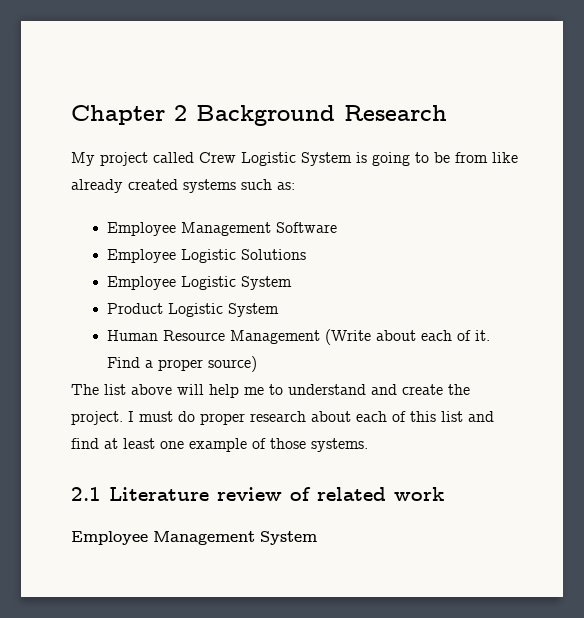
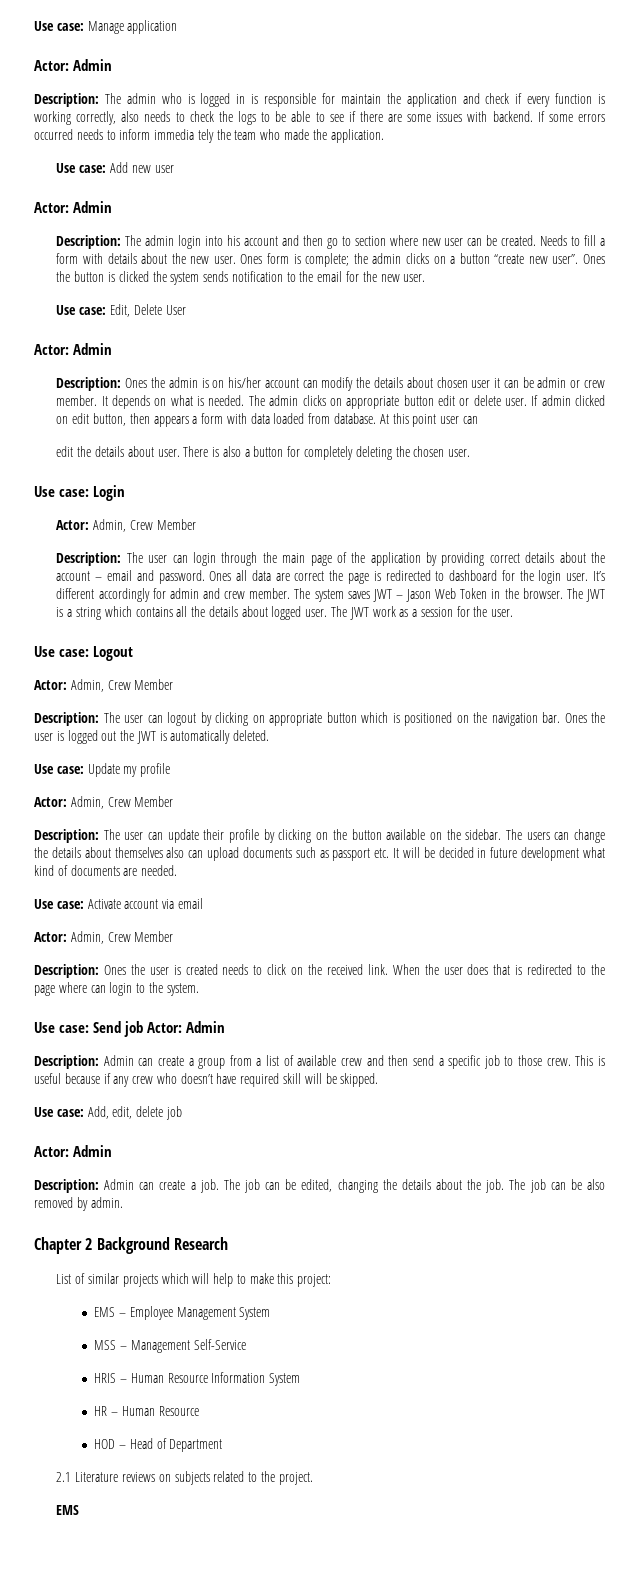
[71,105,447,126] [71,152,518,166] [71,179,295,193] [106,222,337,236] [106,249,306,263] [106,276,292,290] [106,303,279,317] [106,329,490,345] [106,356,257,372] [71,384,470,398] [71,411,494,425] [71,438,368,452] [71,487,444,501] [71,531,317,545] Chapter 2 Background Research // My project called Crew Logistic System is going to be from like already created systems such as: // Employee Management Software // Employee Logistic Solutions // Employee Logistic System // Product Logistic System // Human Resource Management (Write about each of it. Find a proper source) // The list above will help me to understand and create the project. I must do proper research about each of this list and find at least one example of those systems. // 2.1 Literature review of related work // Employee Management System -> [34,20,178,34] [34,59,112,71] [34,93,606,107] [34,111,605,125] [34,129,384,143] [56,162,174,173] [34,201,112,213] [56,235,605,249] [56,253,606,267] [56,271,426,285] [56,304,186,317] [34,343,112,355] [56,377,605,391] [56,395,605,409] [56,413,478,427] [56,446,471,460] [34,485,125,501] [56,519,196,532] [56,552,605,566] [56,570,605,584] [56,588,605,602] [56,606,514,620] [34,646,133,661] [34,679,174,692] [34,712,605,726] [34,730,270,744] [34,763,171,777] [34,796,174,809] [34,829,605,843] [34,847,606,861] [34,865,178,876] [34,898,203,909] [34,931,174,944] [34,964,606,978] [34,982,199,996] [34,1021,225,1037] [34,1055,605,1069] [34,1073,379,1087] [34,1106,182,1120] [34,1145,112,1157] [34,1179,606,1193] [34,1197,123,1211] [34,1237,228,1254] [56,1273,332,1287] [94,1306,271,1320] [94,1339,246,1353] [94,1372,301,1386] [94,1406,199,1416] [94,1438,223,1452] [56,1471,313,1485] [56,1505,80,1515] Use case: Manage application // Actor: Admin // Description: The admin who is logged in is responsible for maintain the application and check if every function is working correctly, also needs to check the logs to be able to see if there are some issues with backend. If some errors occurred needs to inform immedia tely the team who made the application. // Use case: Add new user // Actor: Admin // Description: The admin login into his account and then go to section where new user can be created. Needs to fill a form with details about the new user. Ones form is complete; the admin clicks on a button “create new user”. Ones the button is clicked the system sends notification to the email for the new user. // Use case: Edit, Delete User // Actor: Admin // Description: Ones the admin is on his/her account can modify the details about chosen user it can be admin or crew member. It depends on what is needed. The admin clicks on appropriate button edit or delete user. If admin clicked on edit button, then appears a form with data loaded from database. At this point user can // edit the details about user. There is also a button for completely deleting the chosen user. // Use case: Login // Actor: Admin, Crew Member // Description: The user can login through the main page of the application by providing correct details about the account – email and password. Ones all data are correct the page is redirected to dashboard for the login user. It’s different accordingly for admin and crew member. The system saves JWT – Jason Web Token in the browser. The JWT is a string which contains all the details about logged user. The JWT work as a session for the user. // Use case: Logout // Actor: Admin, Crew Member // Description: The user can logout by clicking on appropriate button which is positioned on the navigation bar. Ones the user is logged out the JWT is automatically deleted. // Use case: Update my profile // Actor: Admin, Crew Member // Description: The user can update their profile by clicking on the button available on the sidebar. The users can change the details about themselves also can upload documents such as passport etc. It will be decided in future development what kind of documents are needed. // Use case: Activate account via email // Actor: Admin, Crew Member // Description: Ones the user is created needs to click on the received link. When the user does that is redirected to the page where can login to the system. // Use case: Send job Actor: Admin // Description: Admin can create a group from a list of available crew and then send a specific job to those crew. This is useful because if any crew who doesn’t have required skill will be skipped. // Use case: Add, edit, delete job // Actor: Admin // Description: Admin can create a job. The job can be edited, changing the details about the job. The job can be also removed by admin. // Chapter 2 Background Research // List of similar projects which will help to make this project: // EMS – Employee Management System // MSS – Management Self-Service // HRIS – Human Resource Information System // HR – Human Resource // HOD – Head of Department // 2.1 Literature reviews on subjects related to the project. // EMS

